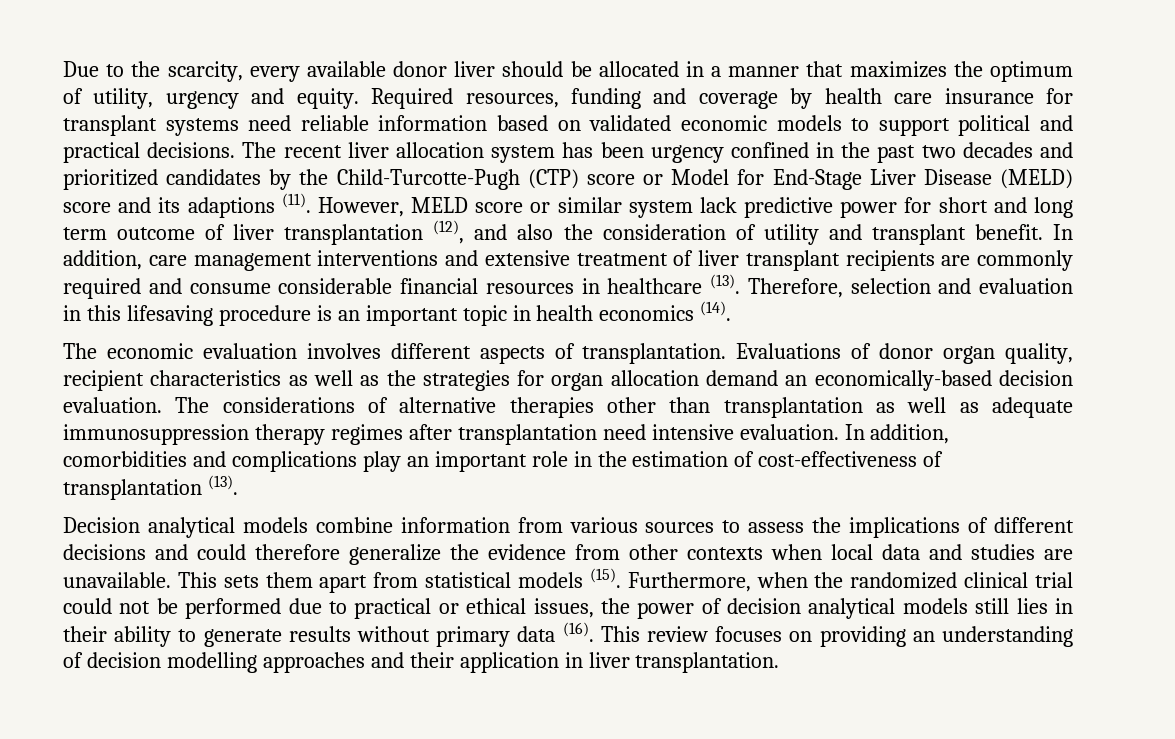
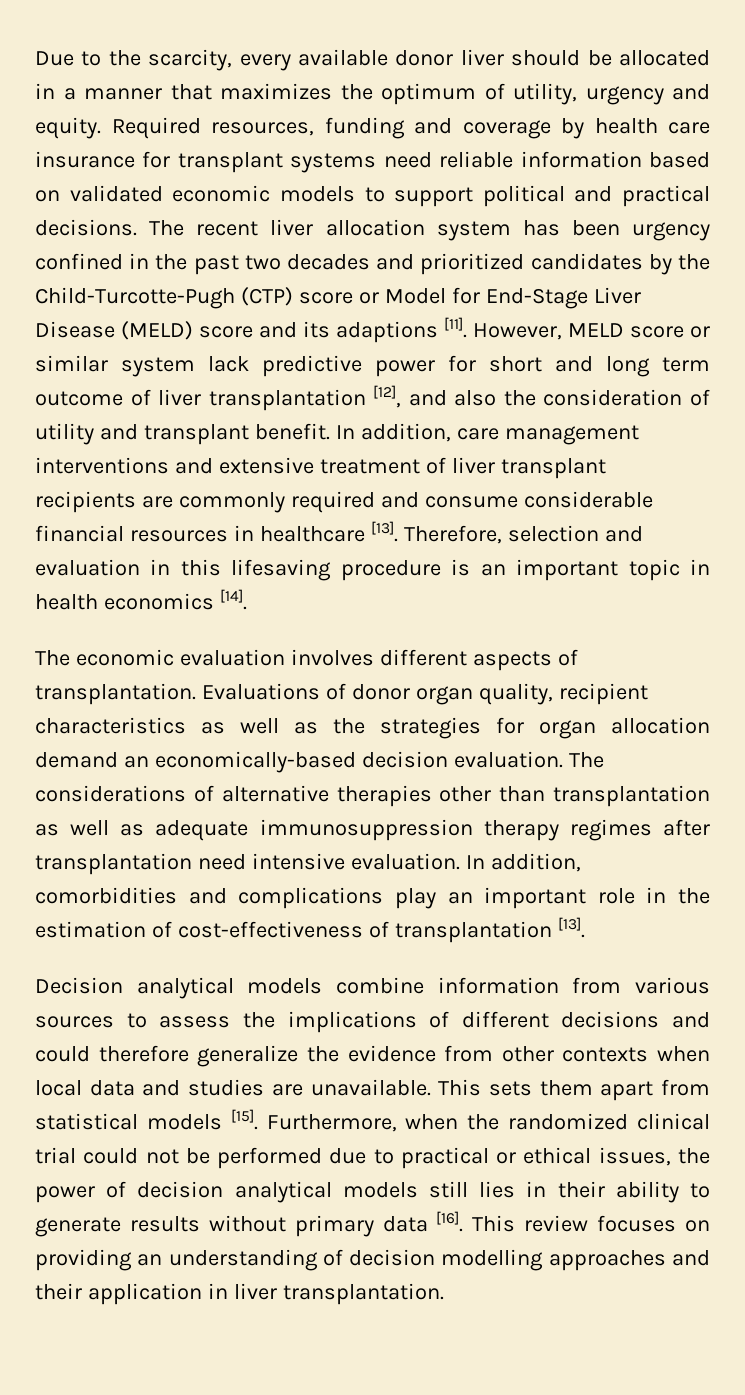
[281,193,311,213] (11). -> [444,317,467,338] [11].
[433,220,465,244] (12), -> [373,385,402,408] [12],
[710,274,740,294] (13). -> [370,521,398,542] [13].
[700,301,732,321] (14). -> [219,589,247,610] [14].
[207,475,238,495] (13). -> [557,917,585,938] [13].
[589,568,621,588] (15). -> [230,1109,258,1130] [15].
[562,622,594,642] (16). -> [436,1211,464,1232] [16].

